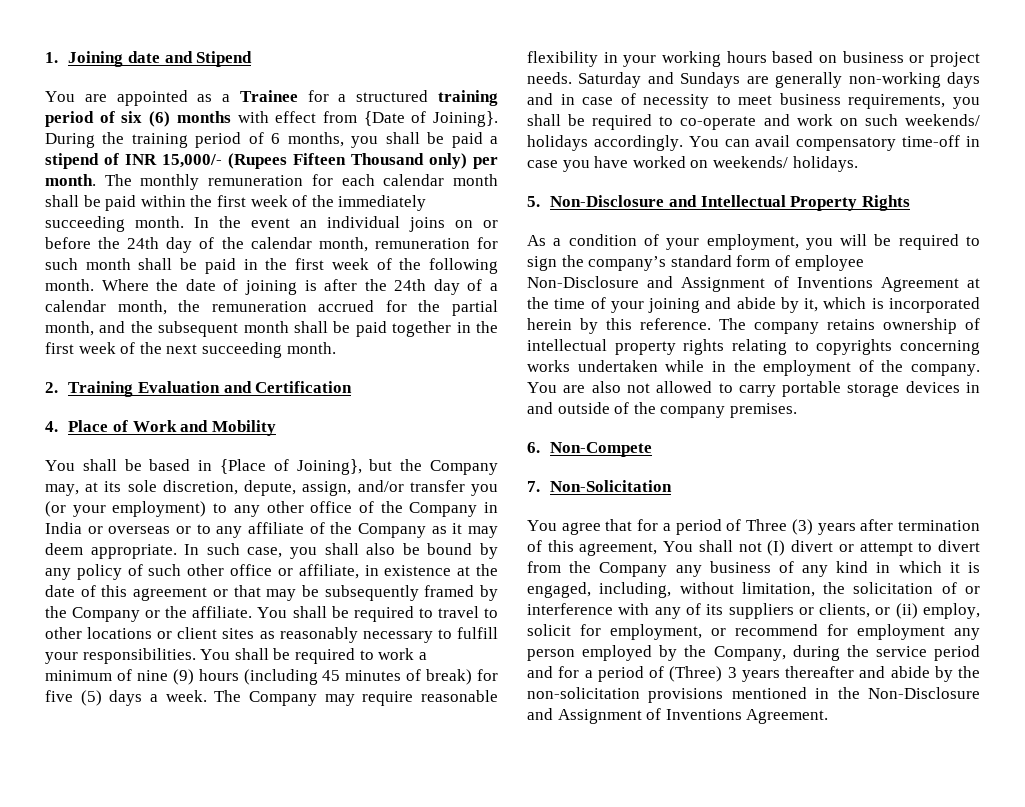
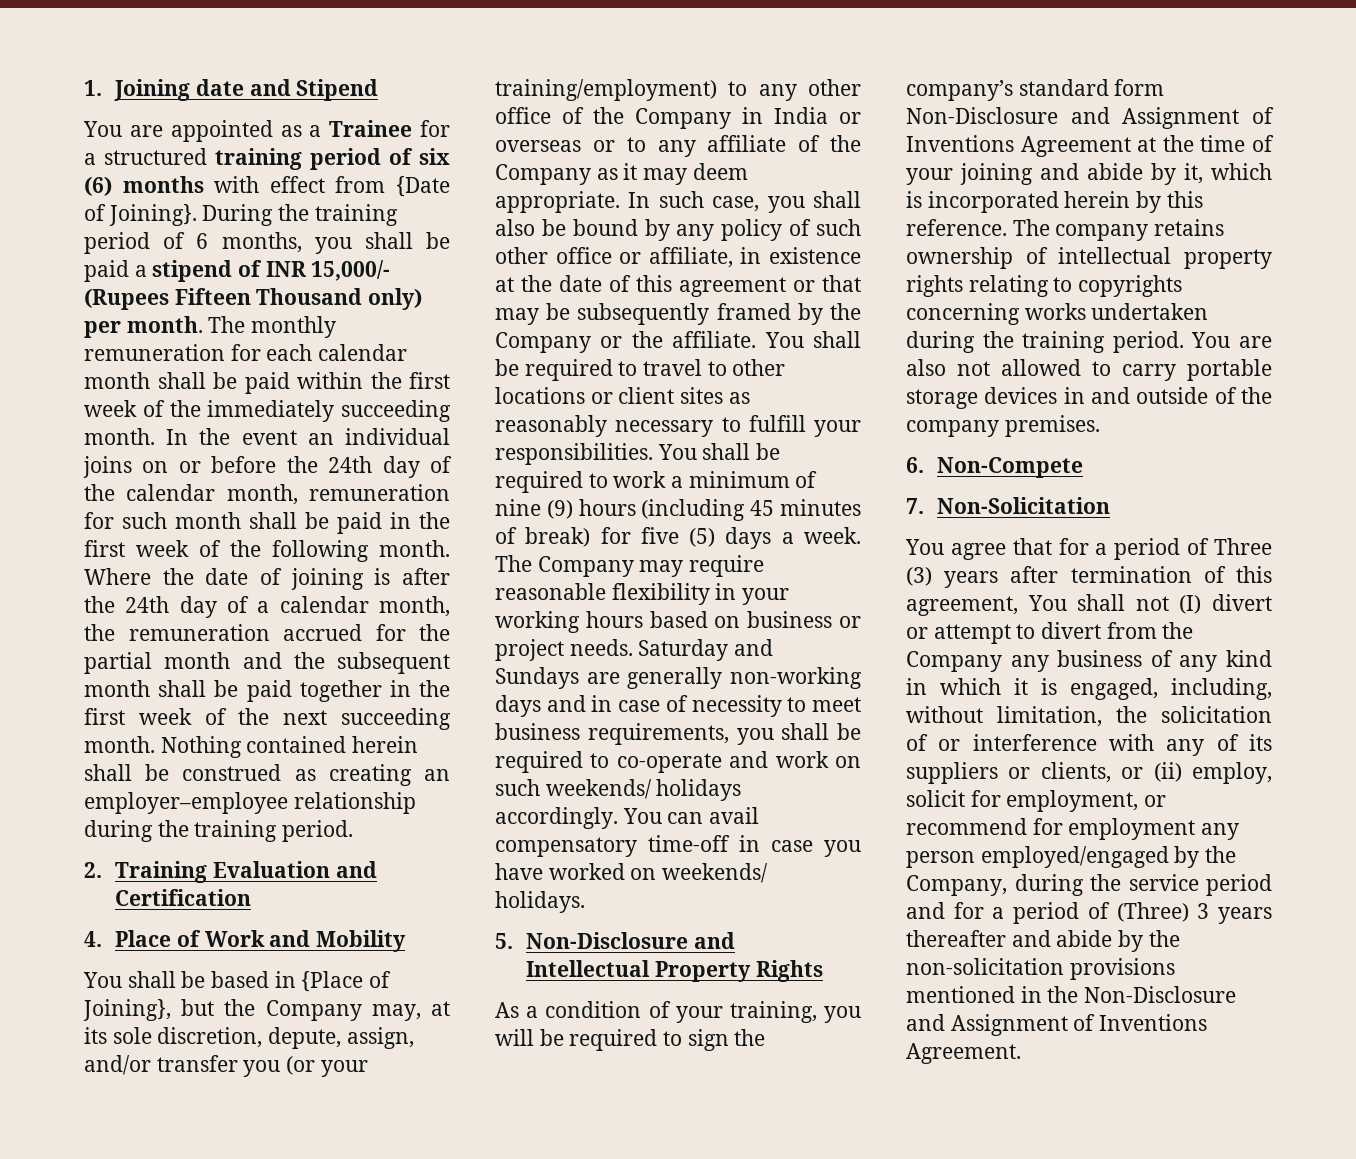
[45,321,94,336] month, -> [164,652,231,669] month
(336, 348) none -> [160,736,419,758] [84,764,450,786] [84,792,416,814] [84,820,354,842] Nothing contained herein shall be construed as creating an employer–employee relationship during the training period.
[112,501,207,517] employment) -> [495,79,717,101] training/employment)
[706,234,799,250] employment, -> [729,1001,817,1023] training,
[774,255,864,271] of employee -> (1165, 87) none
[665,360,980,376] while in the employment of the company. -> [906,331,1184,353] during the training period.
[582,645,653,661] employed -> [980,846,1169,868] employed/engaged

